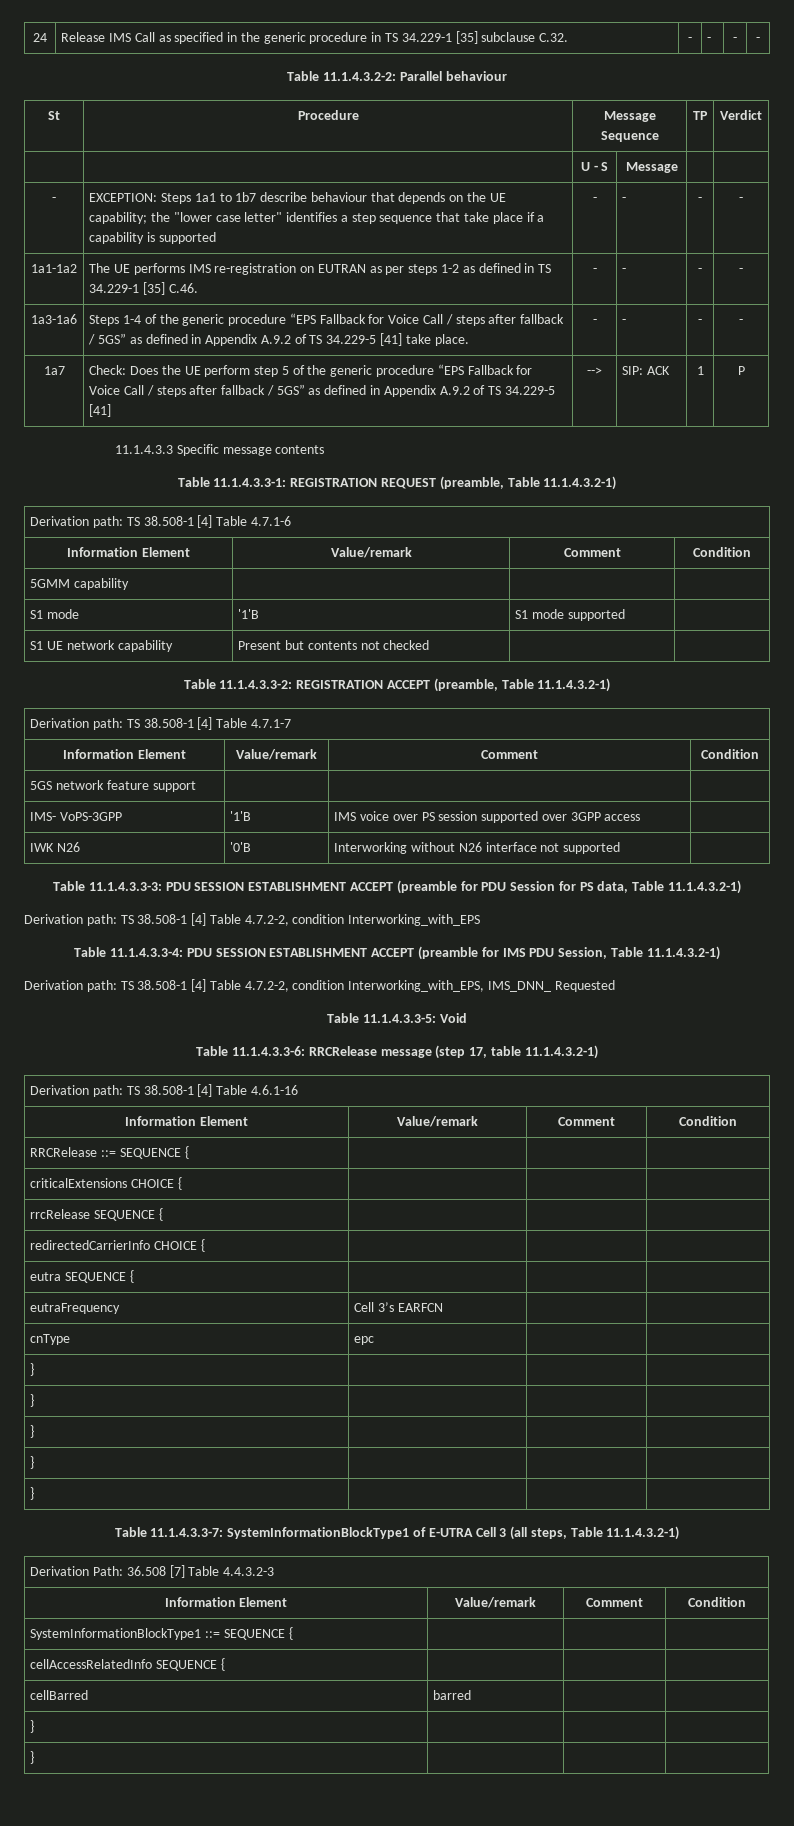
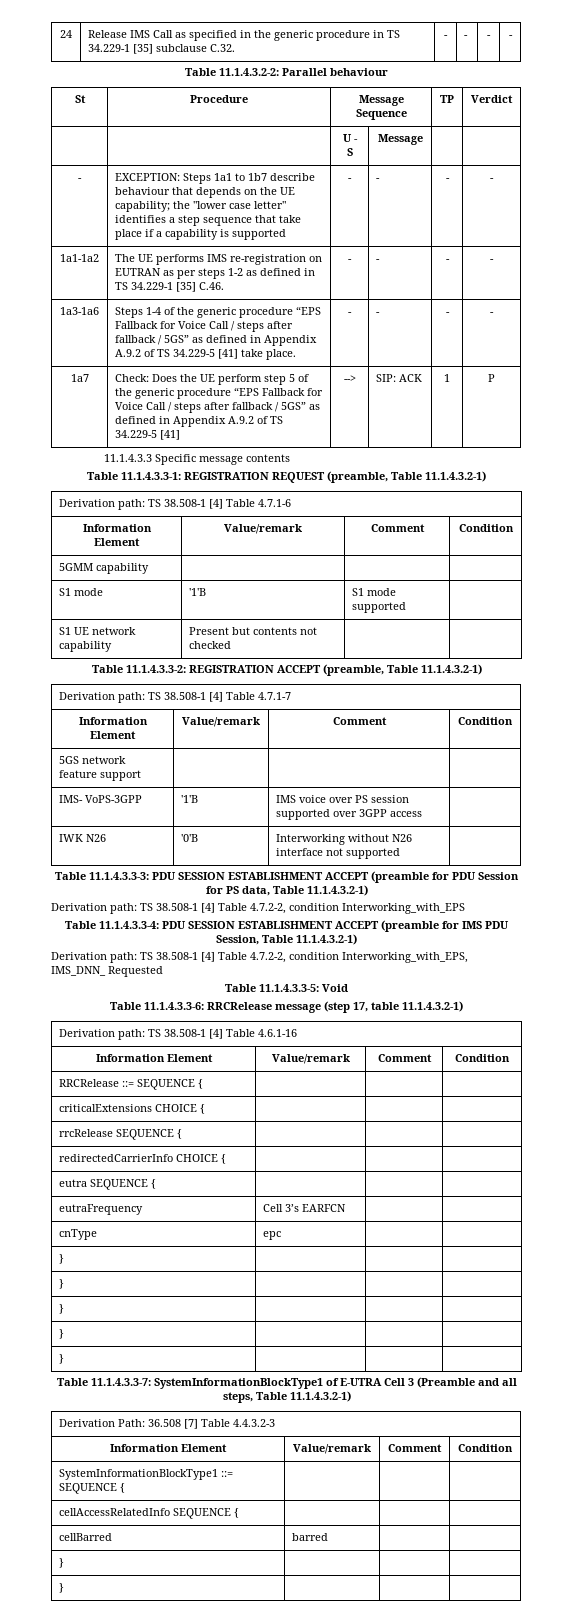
[510,1526,528,1540] (all -> [416,1377,517,1388] (Preamble and all

